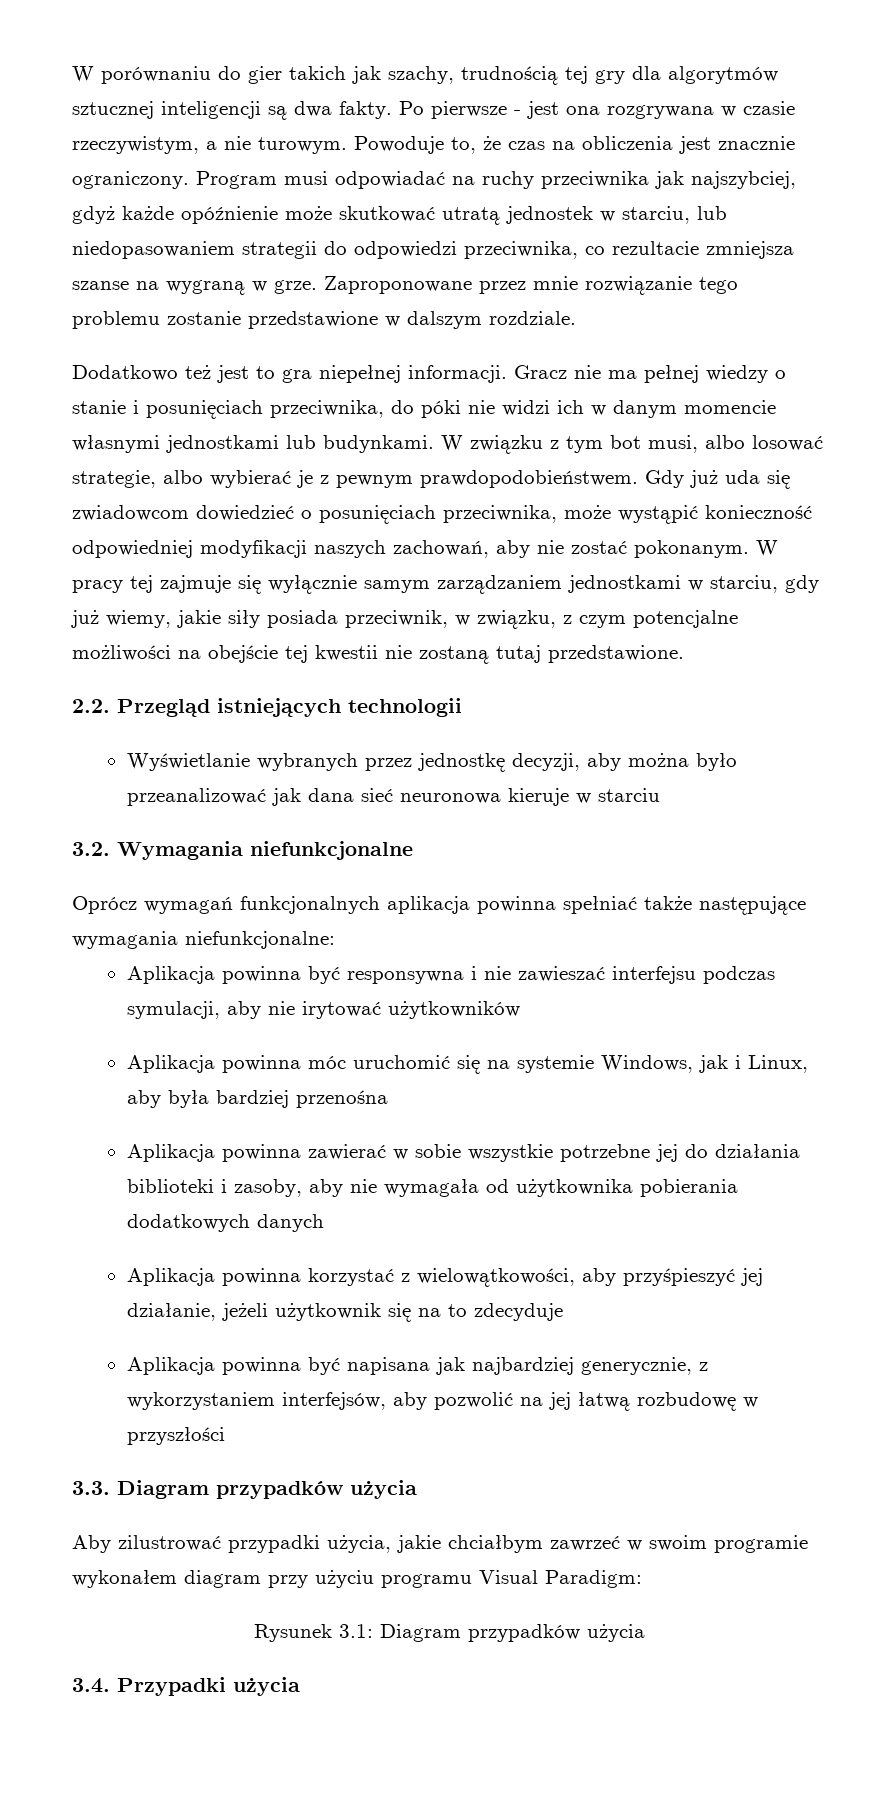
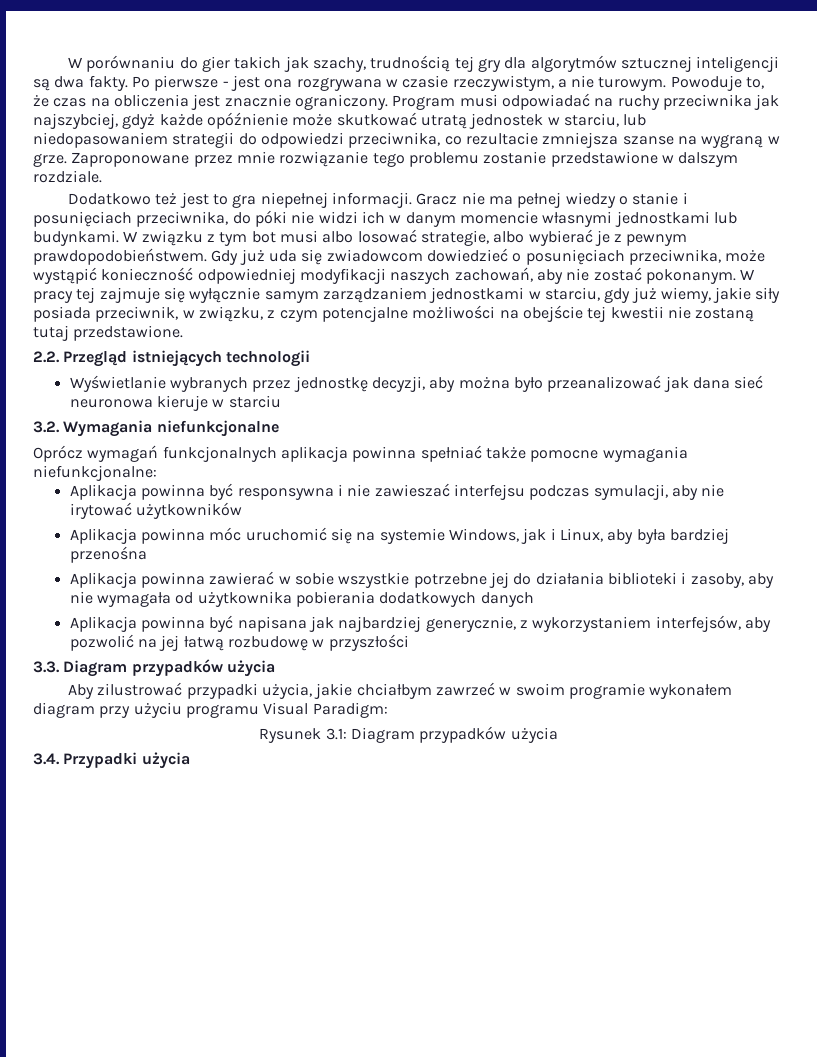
[648,435,698,453] musi, -> [279,230,318,243] musi
[699,896,806,915] następujące -> [530,450,599,462] pomocne
[126,1268,763,1287] [126,1303,563,1322] // Aplikacja powinna korzystać z wielowątkowości, aby przyśpieszyć jej działanie, jeżeli użytkownik się na to zdecyduje -> (534, 599) none

